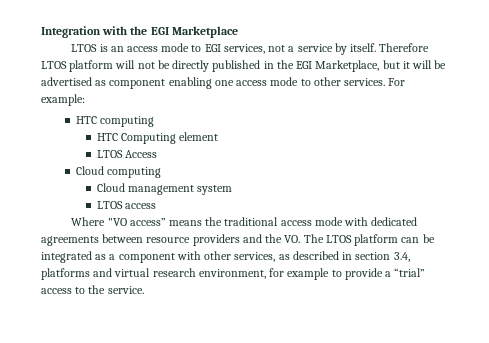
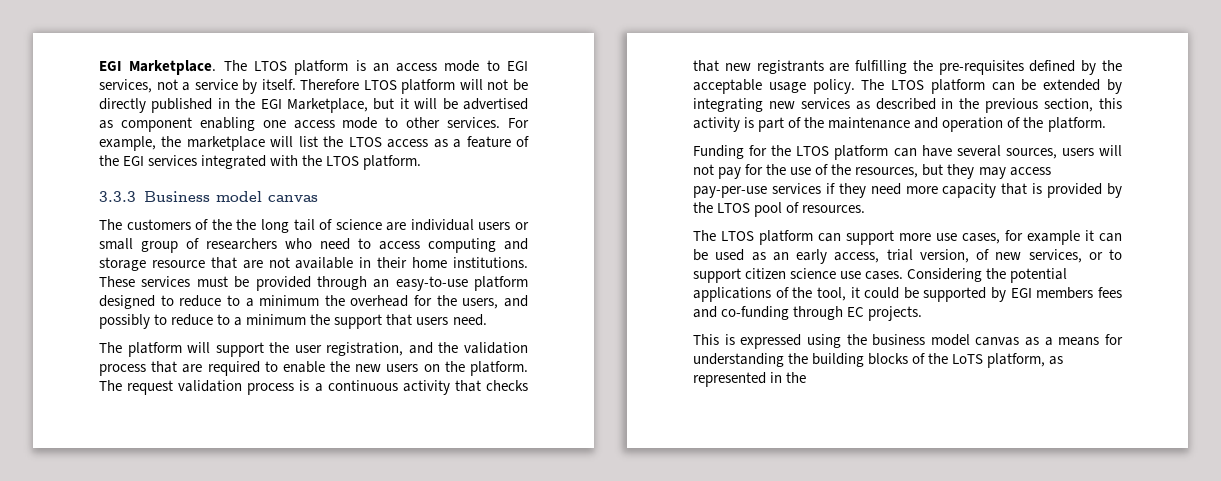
[41,26,238,38] [71,44,98,52] Integration with the EGI Marketplace // LTOS -> [99,60,349,75] EGI Marketplace. The LTOS platform
[41,94,85,106] [75,116,154,127] [96,132,219,144] [96,150,158,158] [75,166,161,178] [96,183,233,195] [96,201,157,209] [71,217,418,226] [41,234,301,246] example: // HTC computing // HTC Computing element // LTOS Access // Cloud computing // Cloud management system // LTOS access // Where "VO access” means the traditional access mode with dedicated agreements between resource providers and the VO. -> [99,136,529,151] [99,155,422,170] [99,191,318,202] [99,219,529,233] [99,238,528,253] [99,257,528,271] [99,276,528,291] [99,295,528,309] [99,314,487,329] [99,342,528,357] [99,361,528,376] [99,380,528,395] [693,60,1122,75] [693,79,855,94] example, the marketplace will list the LTOS access as a feature of the EGI services integrated with the LTOS platform. // 3.3.3 Business model canvas // The customers of the the long tail of science are individual users or small group of researchers who need to access computing and storage resource that are not available in their home institutions. These services must be provided through an easy-to-use platform designed to reduce to a minimum the overhead for the users, and possibly to reduce to a minimum the support that users need. // The platform will support the user registration, and the validation process that are required to enable the new users on the platform. The request validation process is a continuous activity that checks that new registrants are fulfilling the pre-requisites defined by the acceptable usage policy.
[41,251,410,263] [41,268,426,280] [41,285,144,294] integrated as a component with other services, as described in section 3.4, platforms and virtual research environment, for example to provide a “trial” access to the service. -> [1043,79,1122,94] [693,98,1122,113] [693,117,1106,132] [693,145,1122,160] [693,164,1051,179] [693,183,1122,198] [693,202,866,217] [693,230,1122,245] [693,249,1122,264] [693,268,1068,283] [693,287,1122,302] [693,306,923,321] [693,334,1123,349] [693,353,1064,368] [693,372,807,387] extended by integrating new services as described in the previous section, this activity is part of the maintenance and operation of the platform. // Funding for the LTOS platform can have several sources, users will not pay for the use of the resources, but they may access pay-per-use services if they need more capacity that is provided by the LTOS pool of resources. // The LTOS platform can support more use cases, for example it can be used as an early access, trial version, of new services, or to support citizen science use cases. Considering the potential applications of the tool, it could be supported by EGI members fees and co-funding through EC projects. // This is expressed using the business model canvas as a means for understanding the building blocks of the LoTS platform, as represented in the

